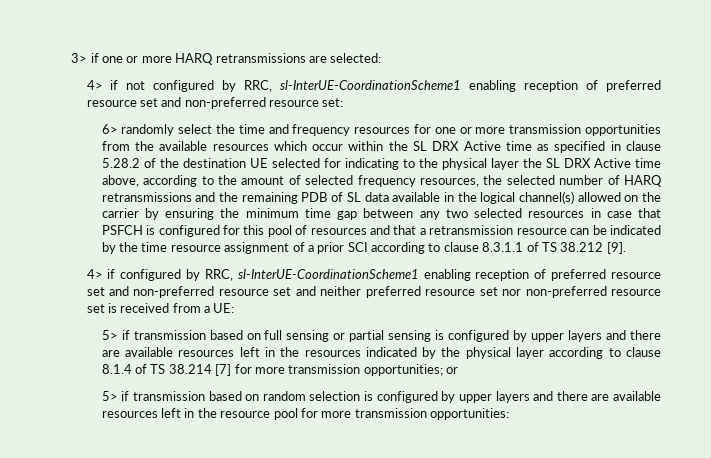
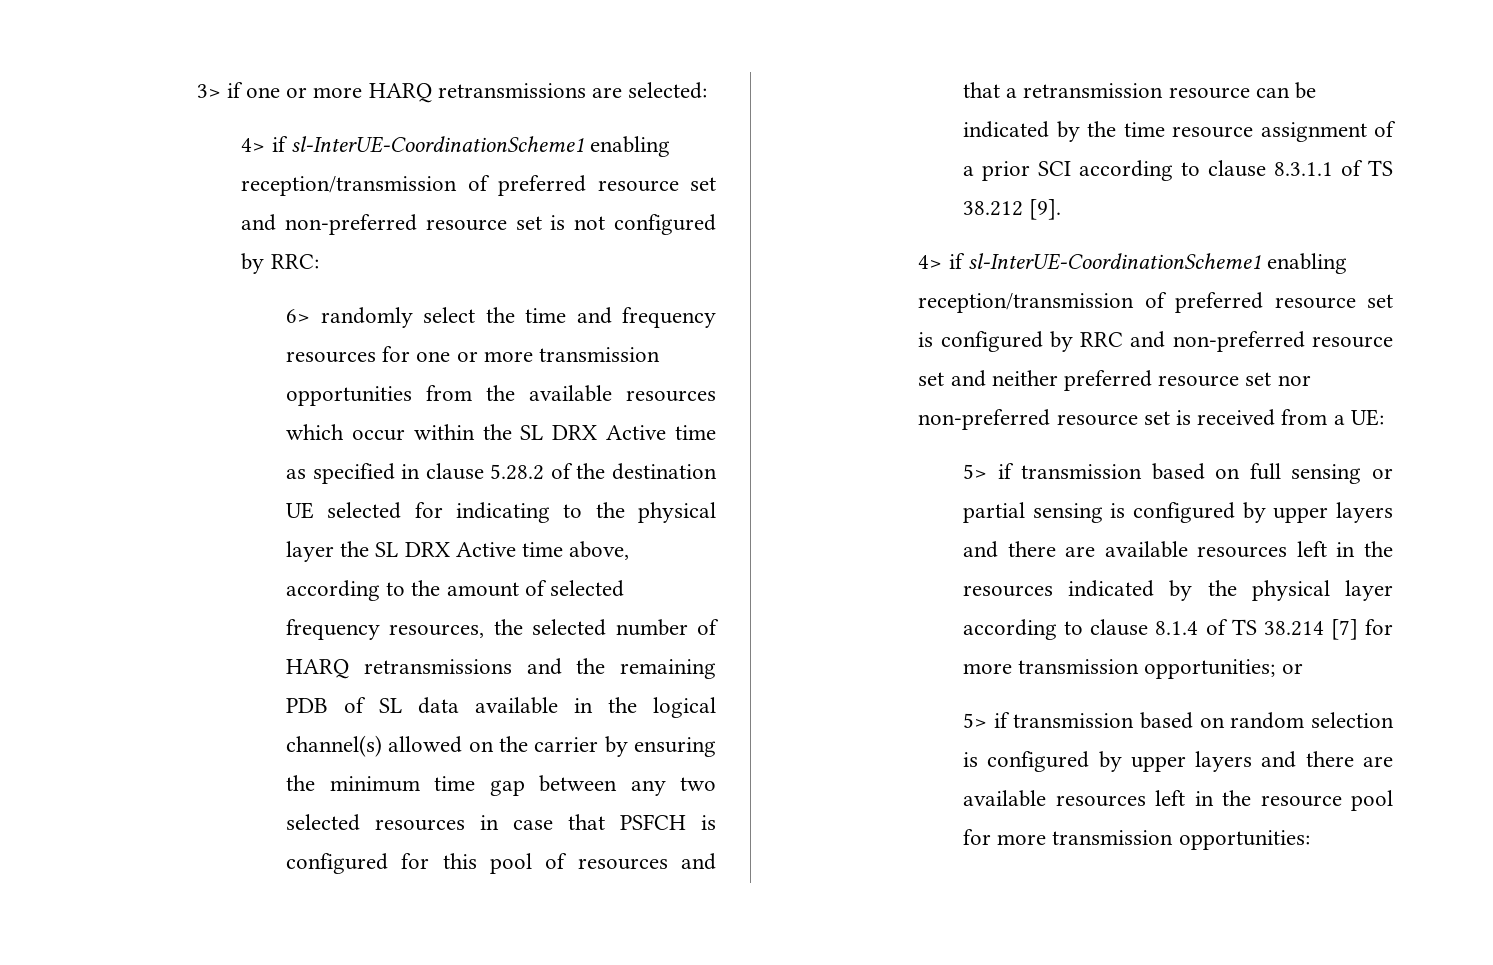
[126,80,661,92] [86,97,344,109] not configured by RRC, sl-InterUE-CoordinationScheme1 enabling reception of preferred resource set and non-preferred resource set: -> [290,136,670,157] [241,175,716,196] [241,214,716,235] [241,253,319,274] sl-InterUE-CoordinationScheme1 enabling reception/transmission of preferred resource set and non-preferred resource set is not configured by RRC:
[120,269,661,281] [86,287,105,296] configured by RRC, sl-InterUE-CoordinationScheme1 enabling reception of preferred resource set -> [967,253,1347,274] [918,292,1393,313] [918,331,1124,352] sl-InterUE-CoordinationScheme1 enabling reception/transmission of preferred resource set is configured by RRC

